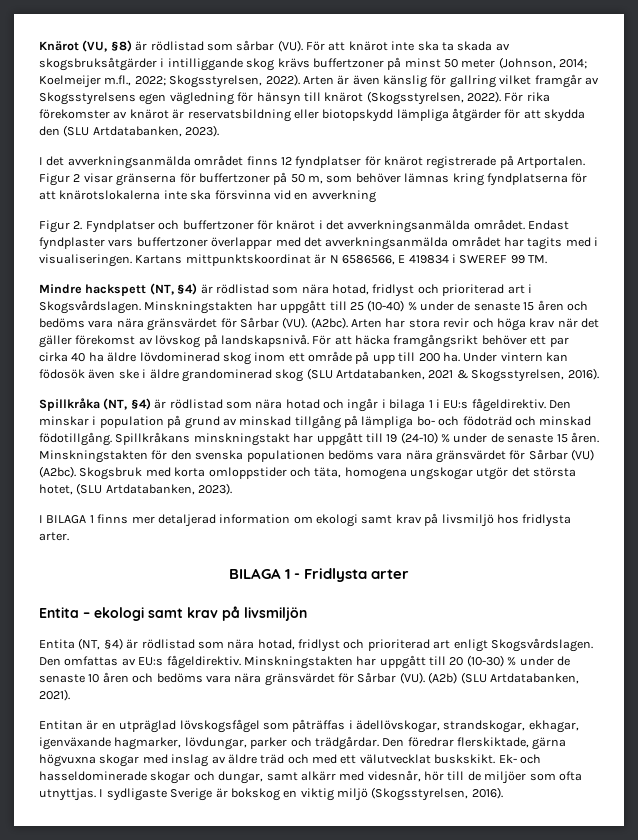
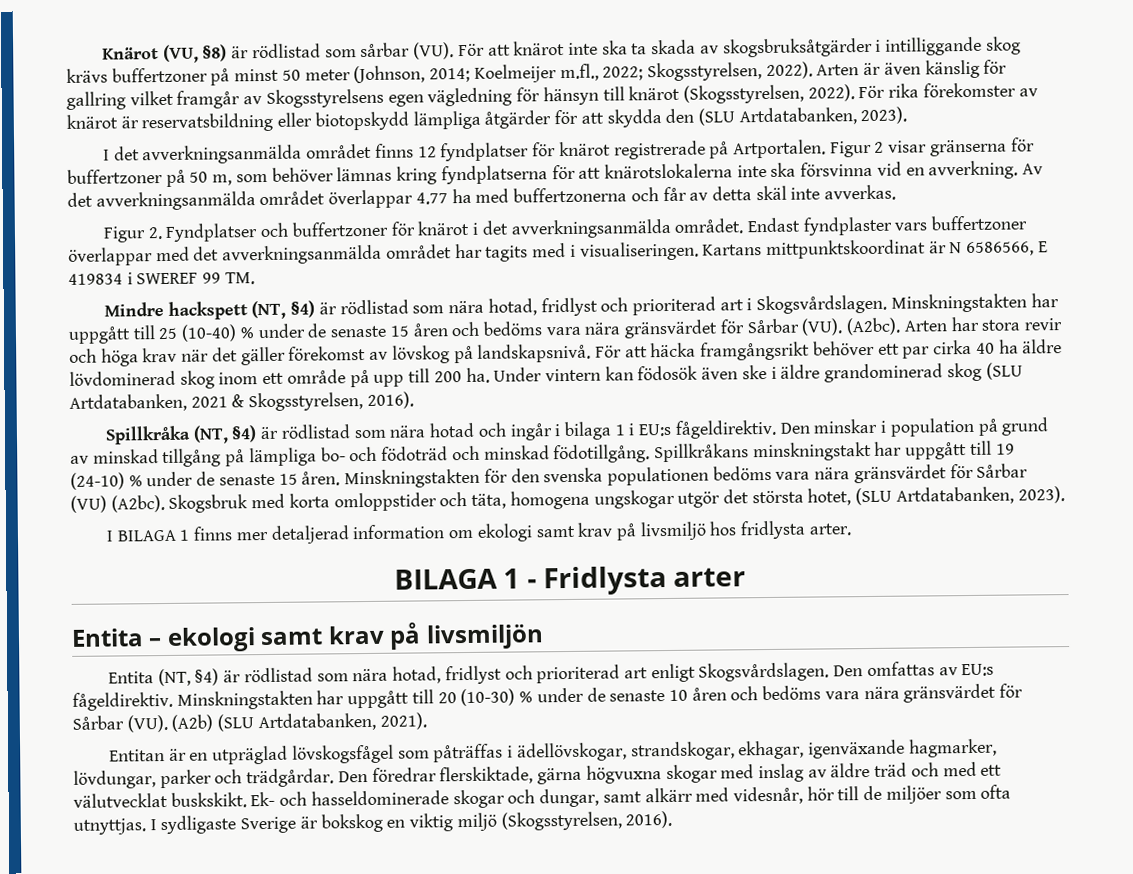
[311,190,376,203] avverkning -> [928,160,1044,180] [67,184,897,211] avverkning. Av det avverkningsanmälda området överlappar 4.77 ha med buffertzonerna och får av detta skäl inte avverkas.

